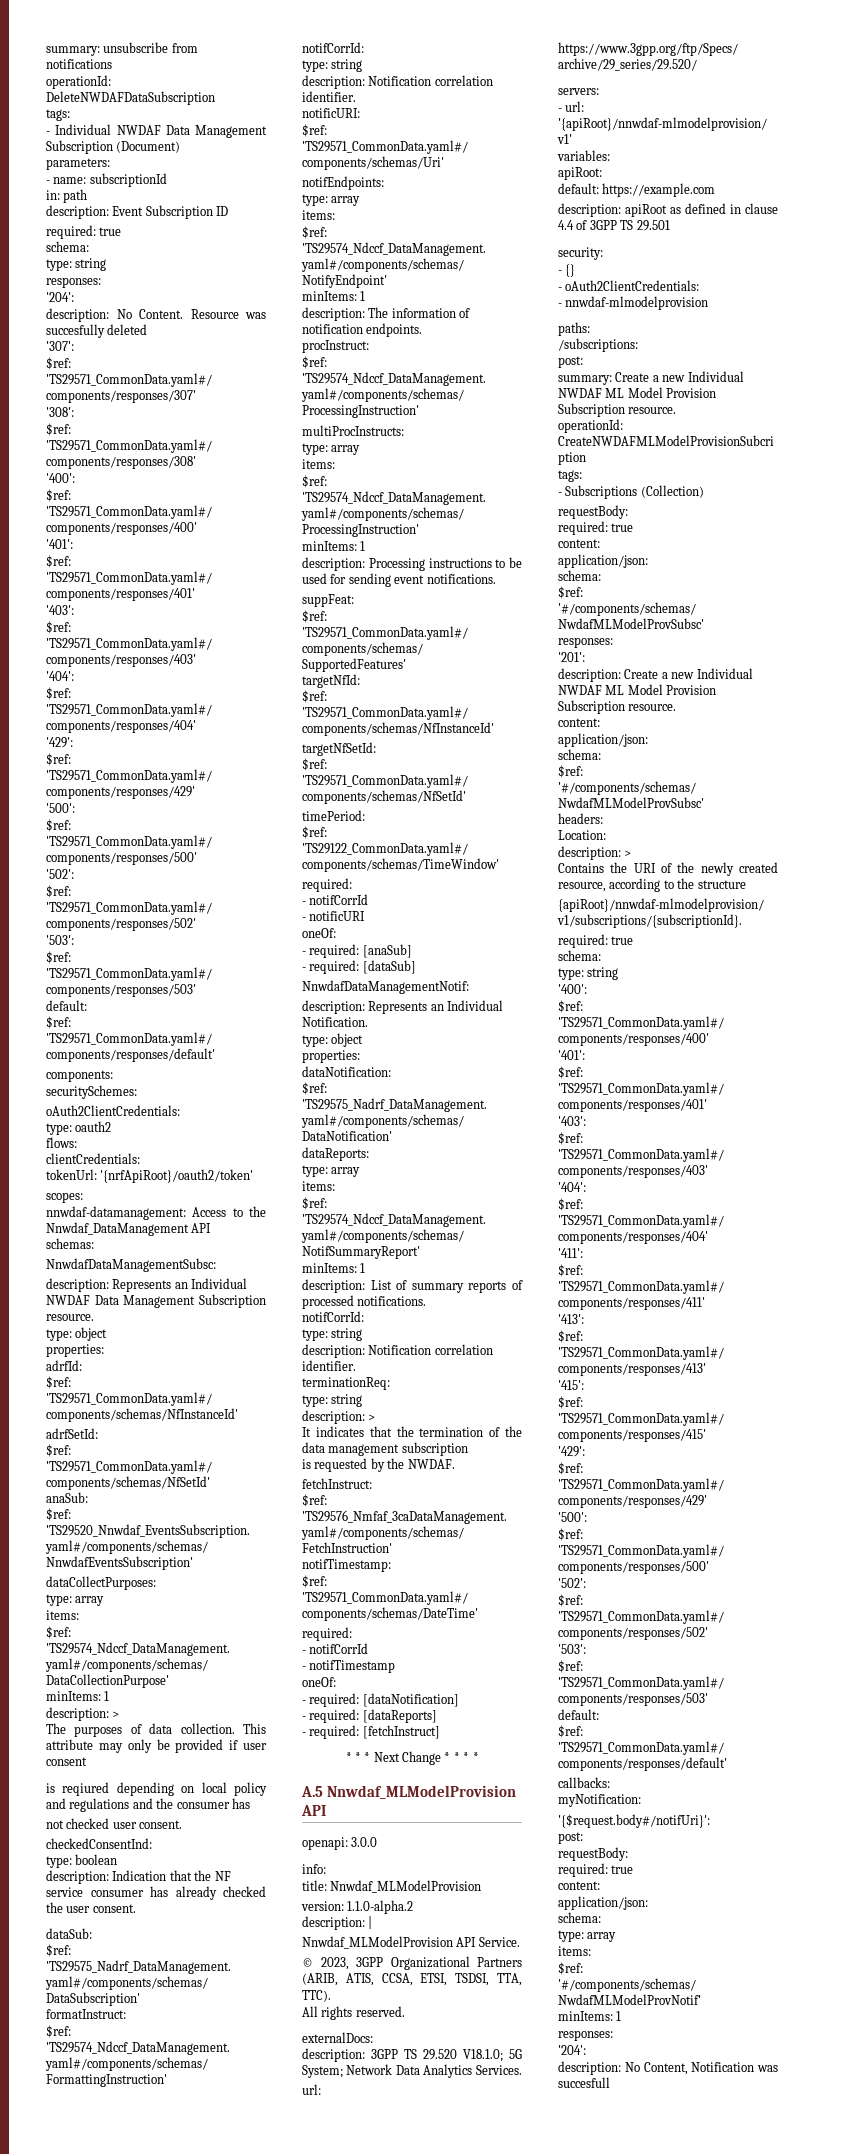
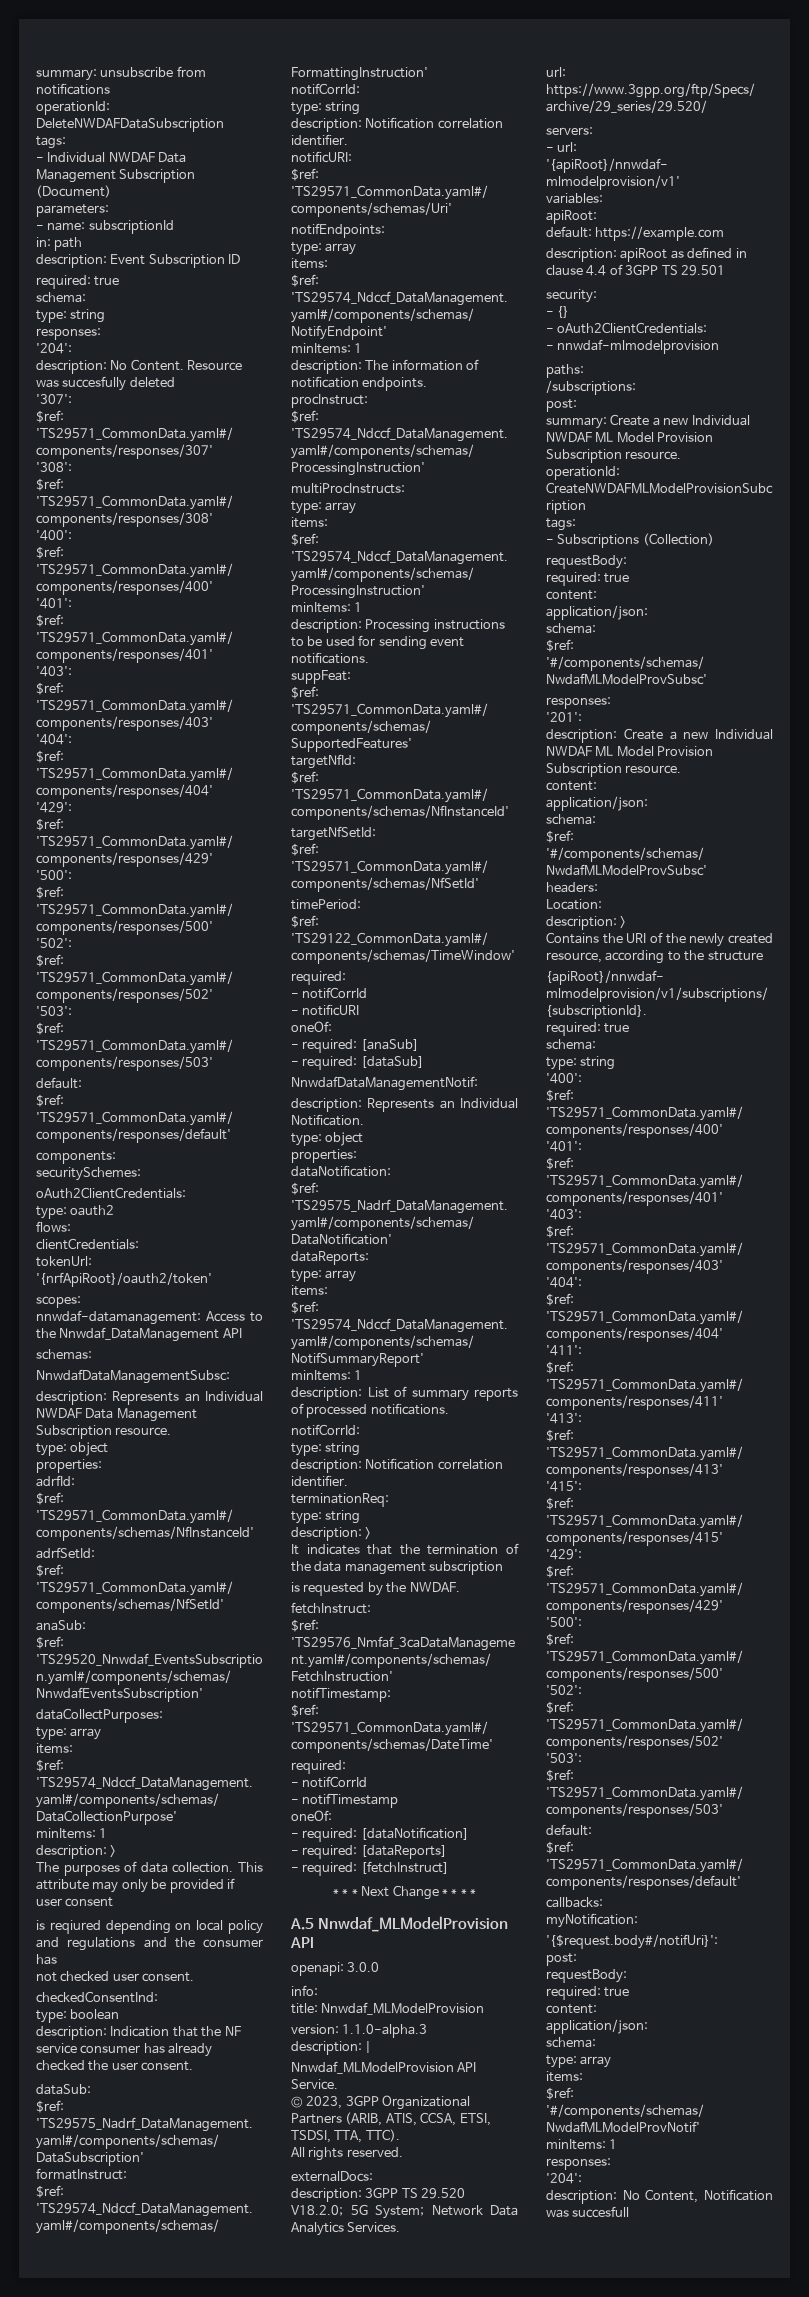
[347,1900,414,1914] 1.1.0-alpha.2 -> [342,2024,428,2038] 1.1.0-alpha.3
[463,2049,503,2062] V18.1.0; -> [291,2205,343,2216] V18.2.0;

